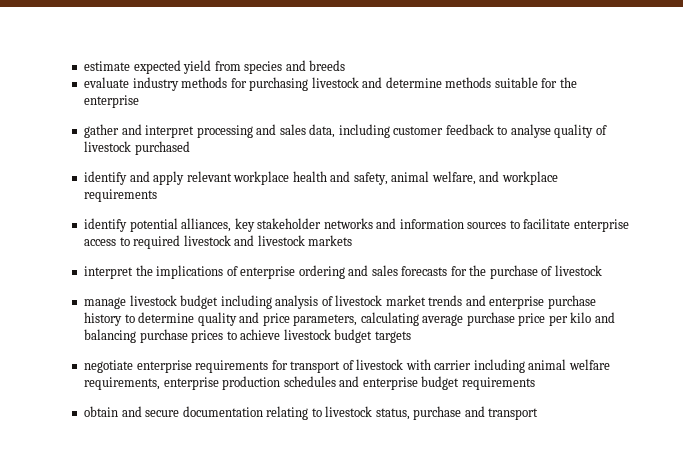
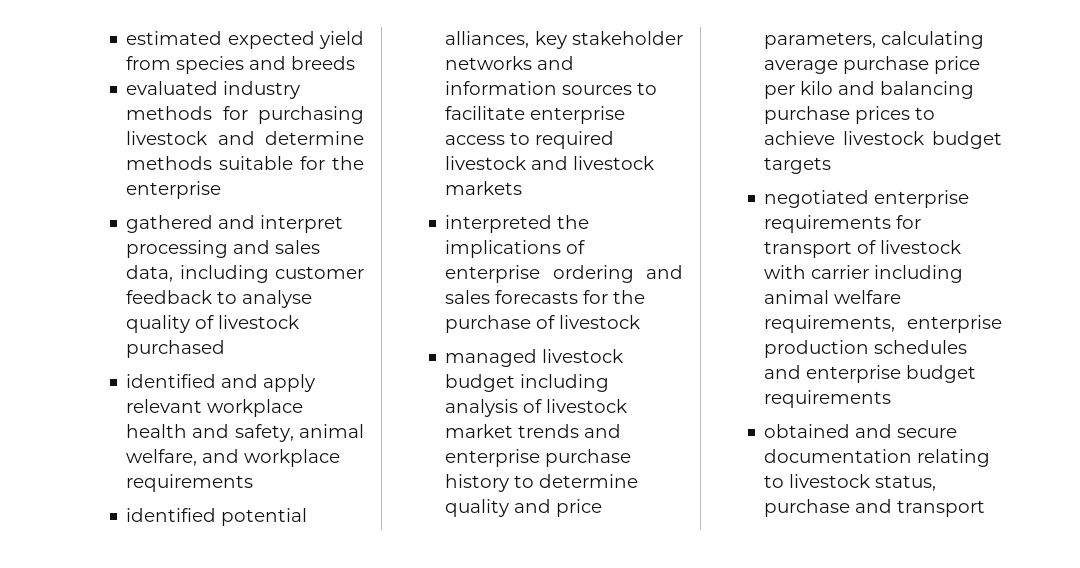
[84,61,131,71] estimate -> [126,31,223,45] estimated
[84,77,130,88] evaluate -> [126,81,219,95] evaluated
[84,124,120,138] gather -> [126,215,214,233] gathered
[84,171,128,185] identify -> [126,374,217,388] identified
[84,218,128,232] identify -> [126,508,217,522] identified
[84,266,134,279] interpret -> [445,215,553,233] interpreted
[84,297,127,309] manage -> [445,349,538,367] managed
[84,360,134,373] negotiate -> [764,190,870,208] negotiated
[84,406,119,417] obtain -> [764,424,851,438] obtained

